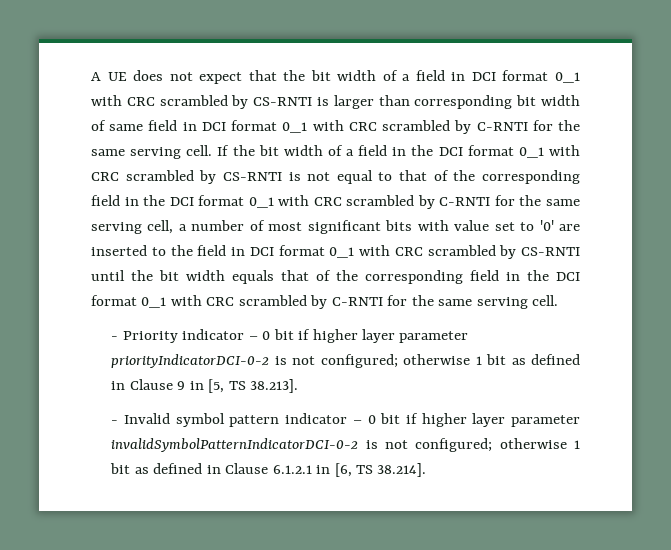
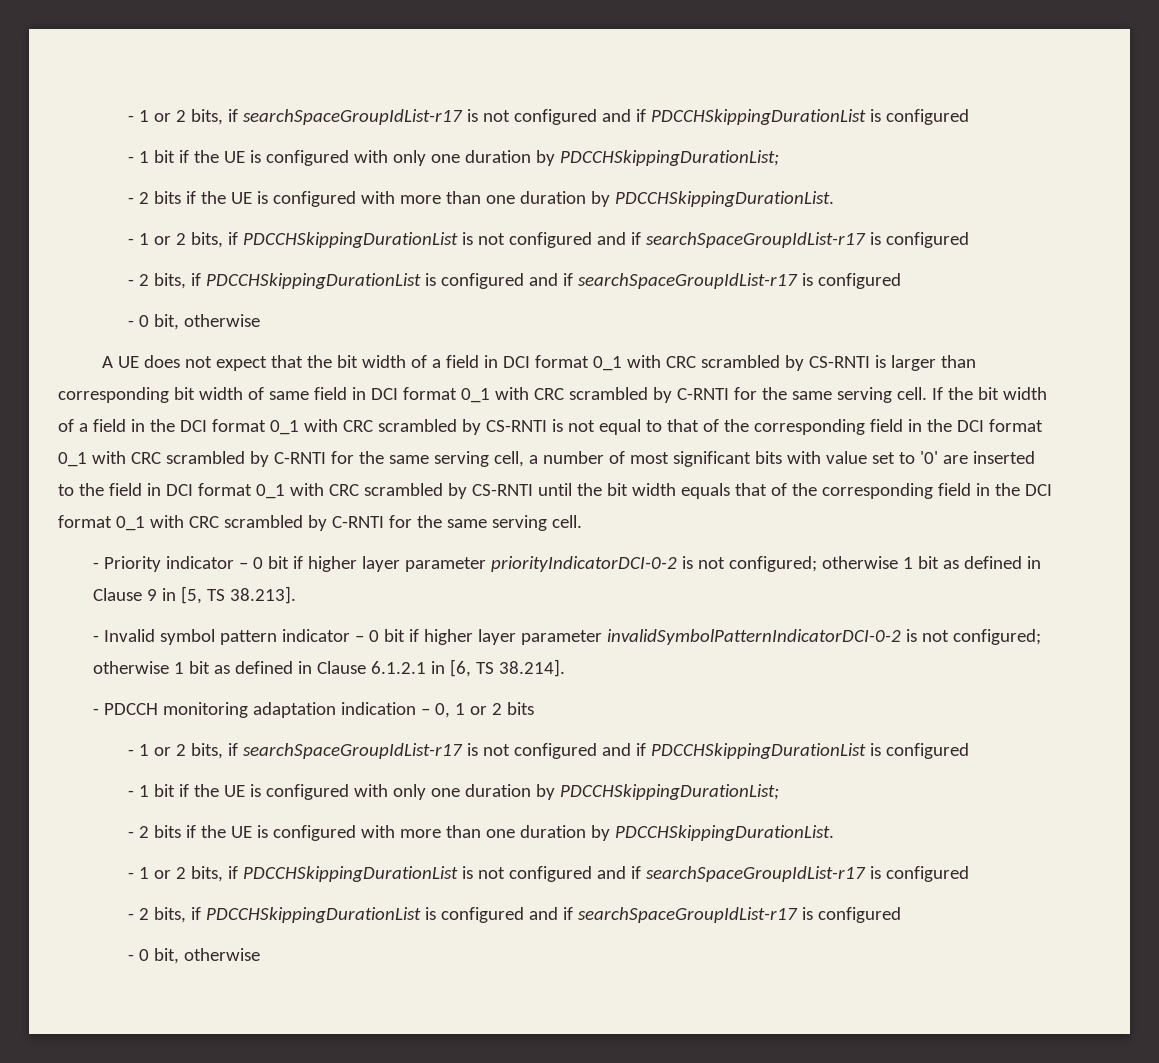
(91, 76) none -> [127,109,969,125] [127,150,779,166] [127,191,834,207] [127,232,969,248] [127,273,901,289] [127,314,260,330] - 1 or 2 bits, if searchSpaceGroupIdList-r17 is not configured and if PDCCHSkippingDurationList is configured // - 1 bit if the UE is configured with only one duration by PDCCHSkippingDurationList; // - 2 bits if the UE is configured with more than one duration by PDCCHSkippingDurationList. // - 1 or 2 bits, if PDCCHSkippingDurationList is not configured and if searchSpaceGroupIdList-r17 is configured // - 2 bits, if PDCCHSkippingDurationList is configured and if searchSpaceGroupIdList-r17 is configured // - 0 bit, otherwise //
(427, 470) none -> [92,702,534,718] [127,743,969,759] [127,784,779,800] [127,825,834,841] [127,866,969,882] [127,907,901,923] [127,948,260,964] // - PDCCH monitoring adaptation indication – 0, 1 or 2 bits // - 1 or 2 bits, if searchSpaceGroupIdList-r17 is not configured and if PDCCHSkippingDurationList is configured // - 1 bit if the UE is configured with only one duration by PDCCHSkippingDurationList; // - 2 bits if the UE is configured with more than one duration by PDCCHSkippingDurationList. // - 1 or 2 bits, if PDCCHSkippingDurationList is not configured and if searchSpaceGroupIdList-r17 is configured // - 2 bits, if PDCCHSkippingDurationList is configured and if searchSpaceGroupIdList-r17 is configured // - 0 bit, otherwise

